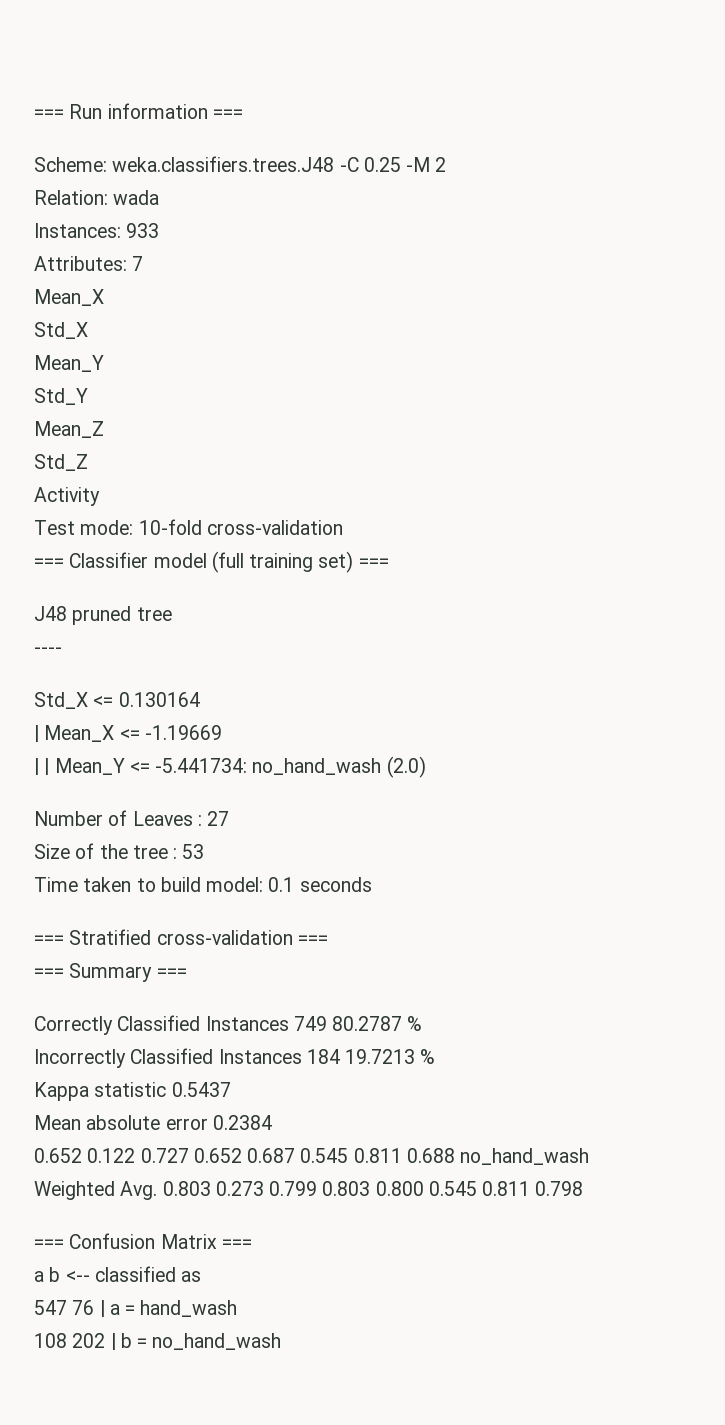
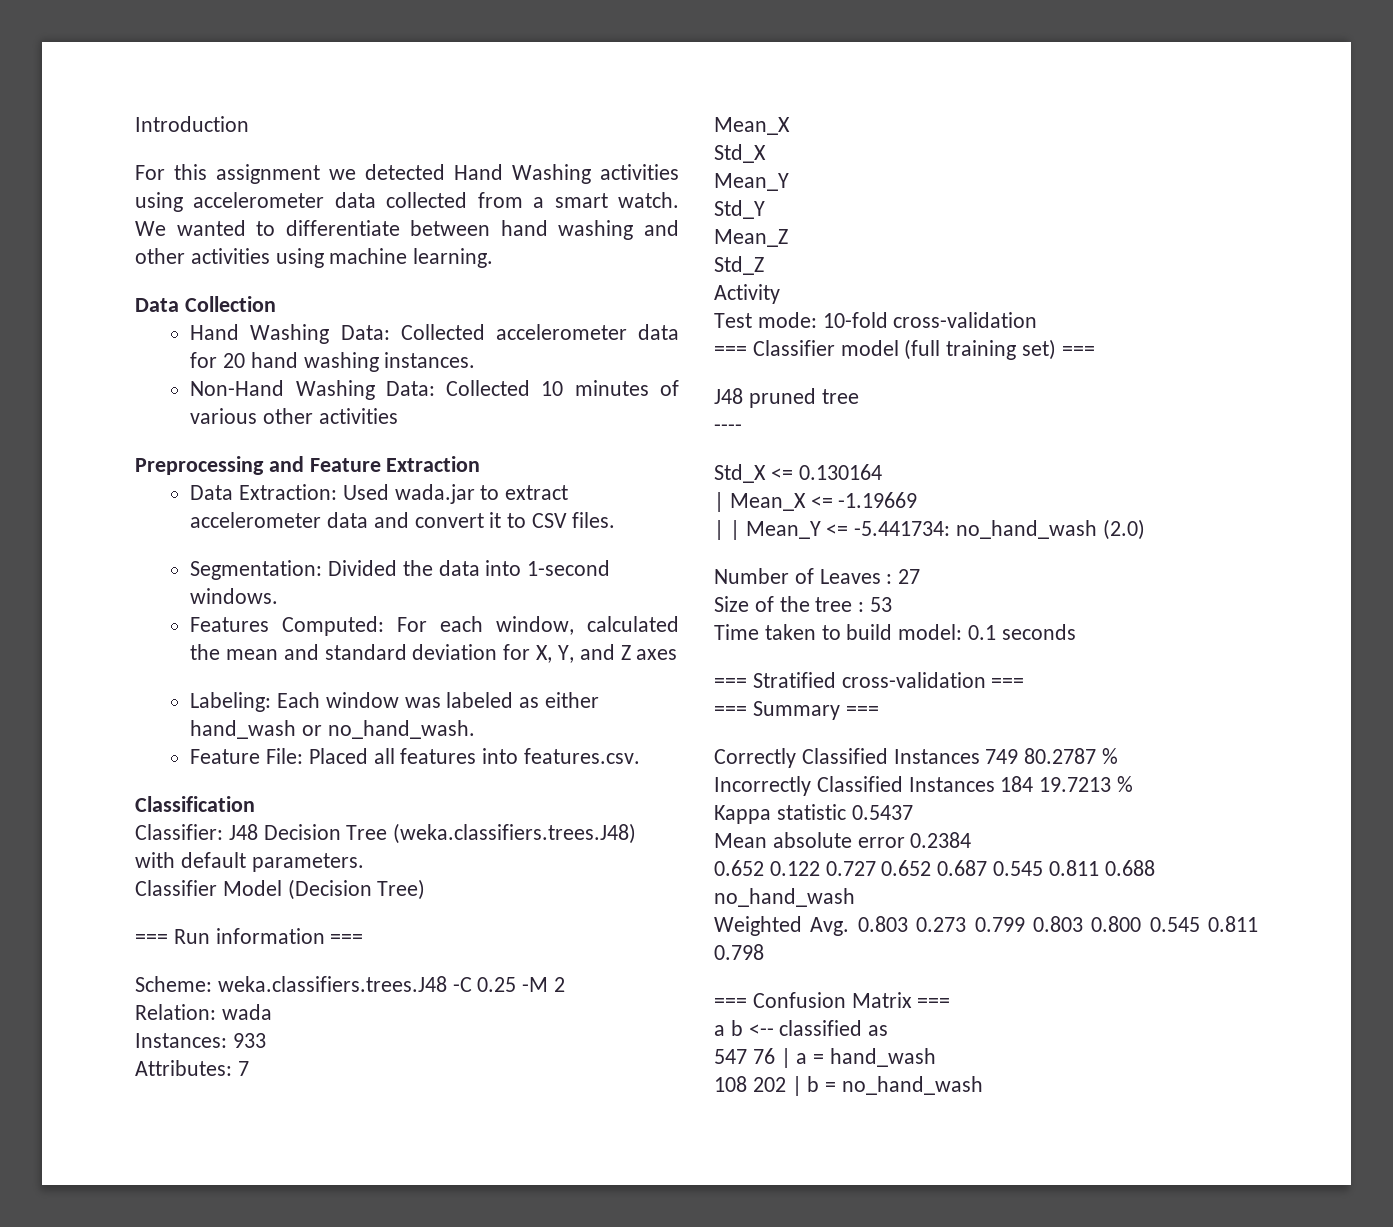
(34, 114) none -> [135,116,249,132] [135,164,679,184] [135,192,680,212] [135,220,679,240] [135,248,494,268] [135,296,276,312] [190,324,679,344] [190,352,476,372] [190,380,679,400] [190,408,398,424] [135,456,481,475] [190,484,569,504] [190,512,615,528] [190,560,611,580] [190,588,279,604] [190,616,679,636] [190,644,678,663] [190,692,600,712] [190,720,475,739] [190,748,641,764] [135,796,255,812] [135,823,637,844] [135,852,364,872] [135,879,426,900] Introduction // For this assignment we detected Hand Washing activities using accelerometer data collected from a smart watch. We wanted to differentiate between hand washing and other activities using machine learning. // Data Collection // Hand Washing Data: Collected accelerometer data for 20 hand washing instances. // Non-Hand Washing Data: Collected 10 minutes of various other activities // Preprocessing and Feature Extraction // Data Extraction: Used wada.jar to extract accelerometer data and convert it to CSV files. // Segmentation: Divided the data into 1-second windows. // Features Computed: For each window, calculated the mean and standard deviation for X, Y, and Z axes // Labeling: Each window was labeled as either hand_wash or no_hand_wash. // Feature File: Placed all features into features.csv. // Classification // Classifier: J48 Decision Tree (weka.classifiers.trees.J48) with default parameters. // Classifier Model (Decision Tree) //

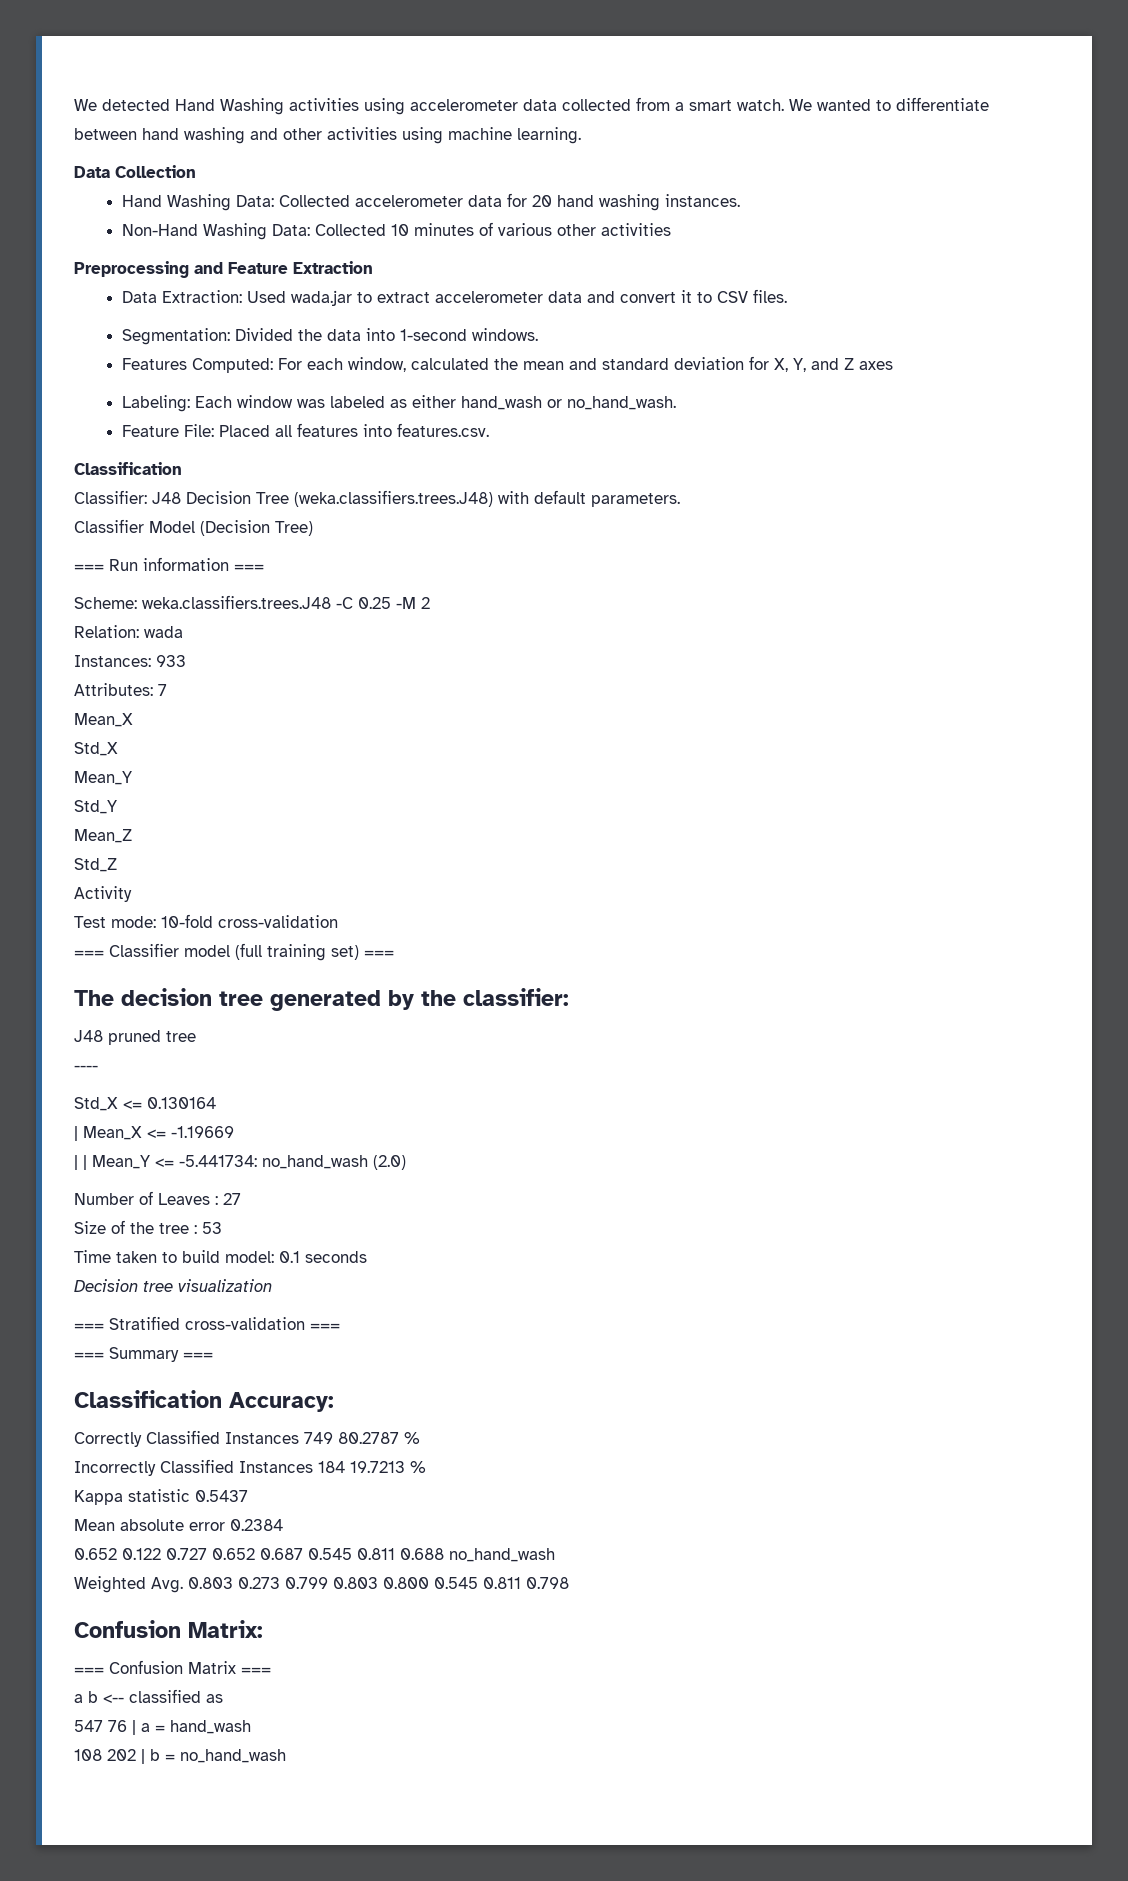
[135,116,249,132] [135,164,356,184] Introduction // For this assignment we -> [74,99,97,111] We
(1095, 351) none -> [74,988,569,1011] // The decision tree generated by the classifier:
(1076, 632) none -> [74,1279,272,1292] // Decision tree visualization
(879, 711) none -> [74,1390,334,1412] // Classification Accuracy:
(764, 952) none -> [74,1620,263,1638] // Confusion Matrix:

